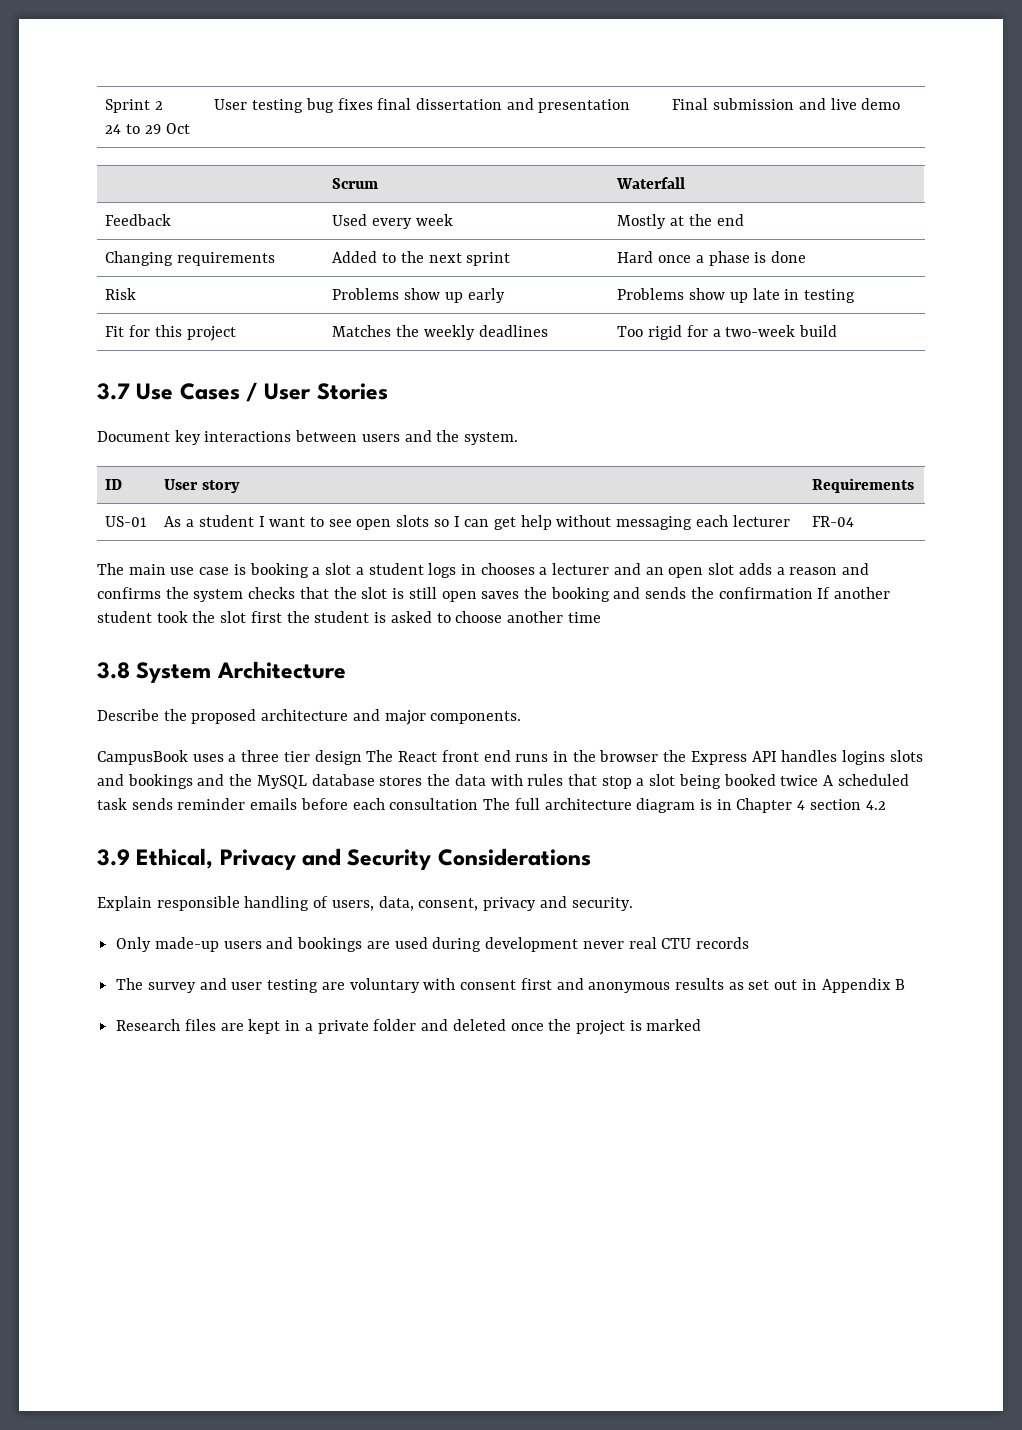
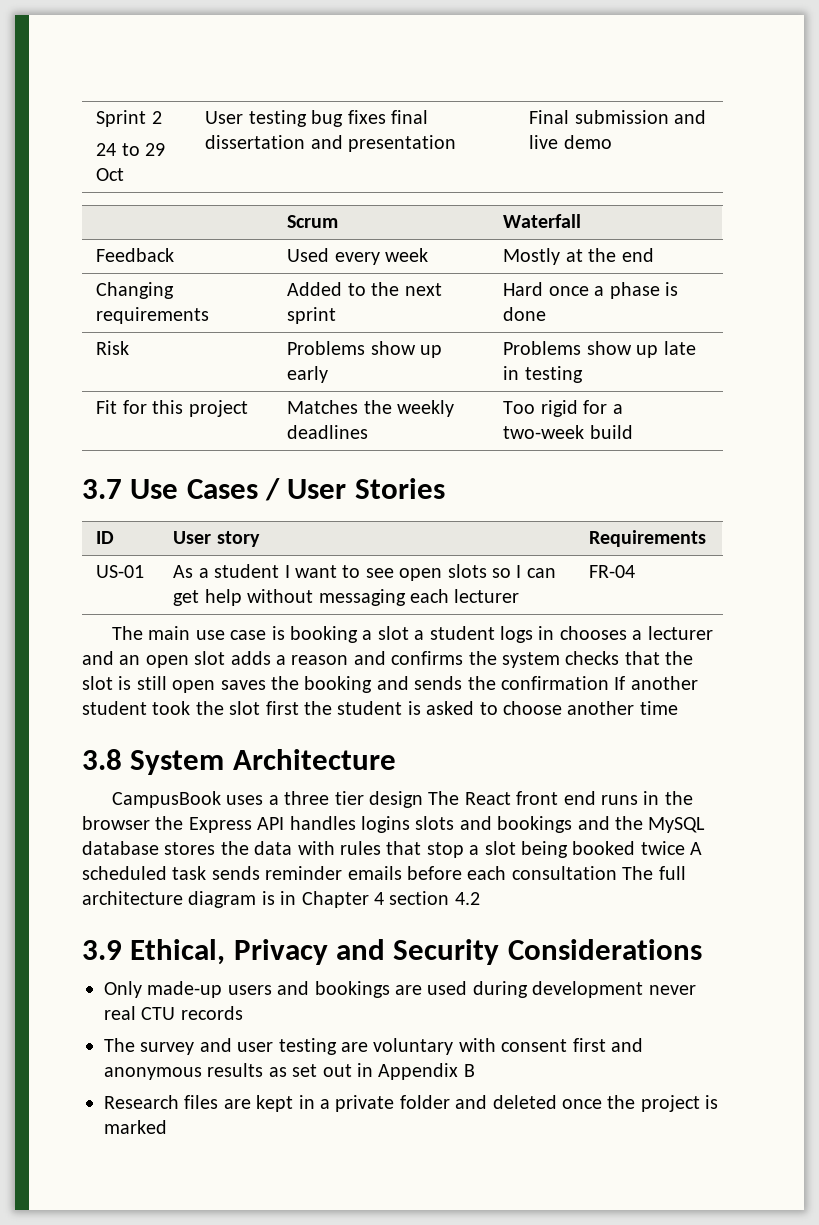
[97,430,519,445] // Document key interactions between users and the system. -> (445, 488) none
[97,709,522,725] // Describe the proposed architecture and major components. -> (396, 759) none
[97,896,633,911] // Explain responsible handling of users, data, consent, privacy and security. -> (702, 949) none

